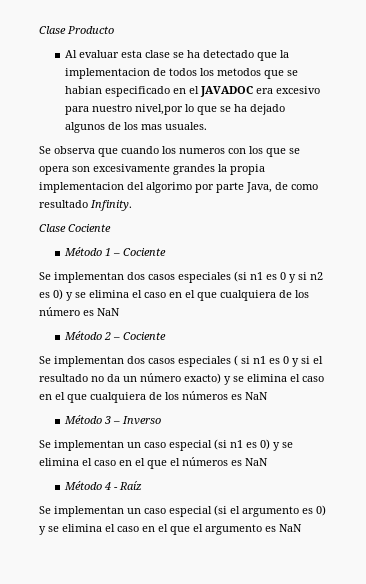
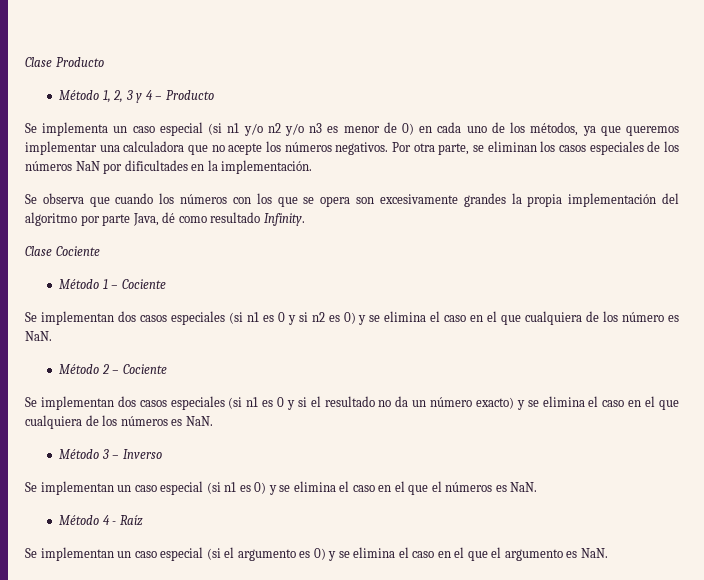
[64,50,289,61] [64,68,298,79] [64,86,320,97] [64,104,285,115] [64,122,207,133] Al evaluar esta clase se ha detectado que la implementacion de todos los metodos que se habian especificado en el JAVADOC era excesivo para nuestro nivel,por lo que se ha dejado algunos de los mas usuales. -> [59,90,214,103] [25,122,679,136] [25,141,679,155] [25,160,313,174] Método 1, 2, 3 y 4 – Producto // Se implementa un caso especial (si n1 y/o n2 y/o n3 es menor de 0) en cada uno de los métodos, ya que queremos implementar una calculadora que no acepte los números negativos. Por otra parte, se eliminan los casos especiales de los números NaN por dificultades en la implementación.
[179,148,225,154] numeros -> [180,194,228,204] números
[39,182,192,193] implementacion del algorimo -> [568,193,679,207] [25,212,77,226] implementación del algoritmo
[275,182,288,190] de -> [162,212,176,223] dé
[97,308,120,316] NaN -> [25,331,52,341] NaN.
[234,355,250,366] ( si -> [228,397,243,409] (si
[245,392,268,400] NaN -> [185,416,213,426] NaN.
[245,458,268,466] NaN -> [510,482,538,492] NaN.
[279,524,302,532] NaN -> [580,548,608,558] NaN.

